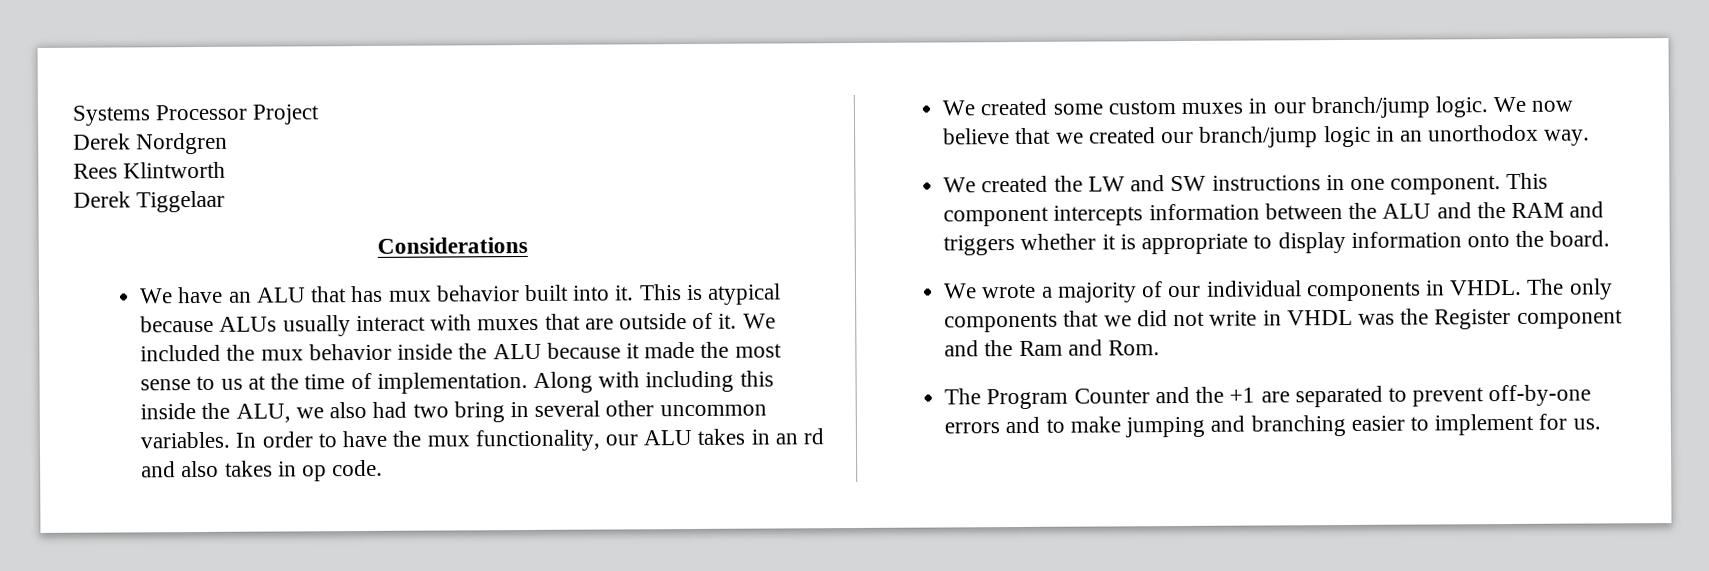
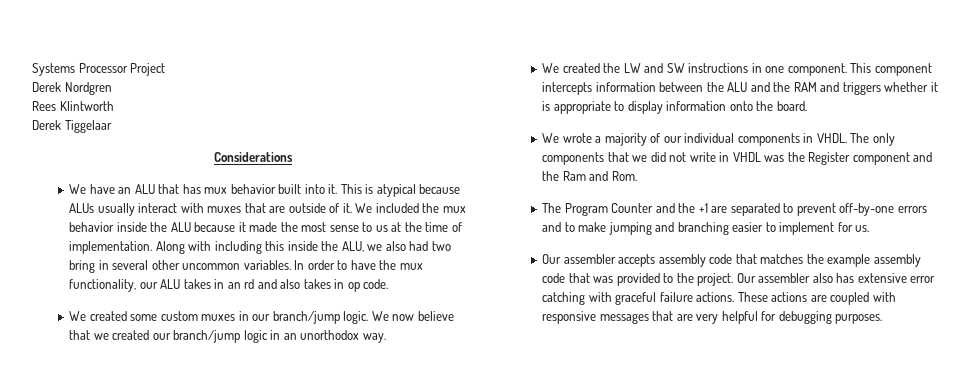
(1601, 424) none -> [542,254,921,267] [542,273,936,286] [542,292,896,305] [542,311,883,324] // Our assembler accepts assembly code that matches the example assembly code that was provided to the project. Our assembler also has extensive error catching with graceful failure actions. These actions are coupled with responsive messages that are very helpful for debugging purposes.

